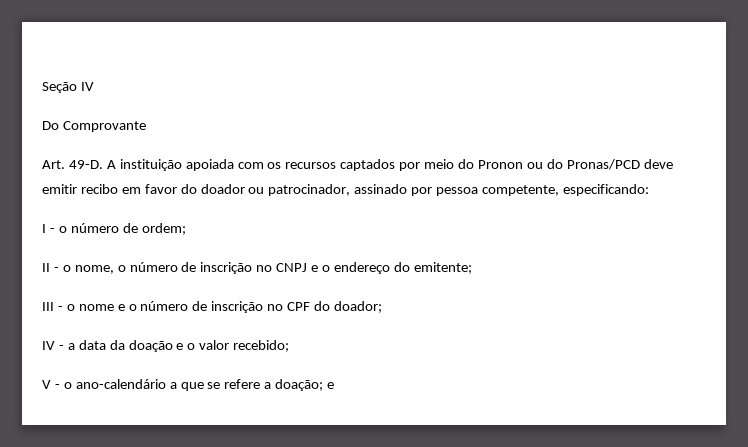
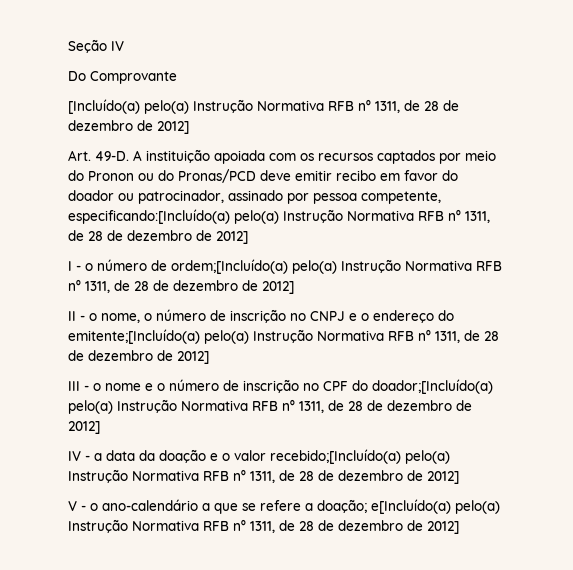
(146, 126) none -> [68,99,459,114] [68,120,189,134] // [Incluído(a) pelo(a) Instrução Normativa RFB nº 1311, de 28 de dezembro de 2012]
[562,184,649,196] especificando: -> [68,209,490,224] [68,230,248,244] especificando:[Incluído(a) pelo(a) Instrução Normativa RFB nº 1311, de 28 de dezembro de 2012]
[141,223,186,235] ordem; -> [171,259,502,274] [68,279,294,294] ordem;[Incluído(a) pelo(a) Instrução Normativa RFB nº 1311, de 28 de dezembro de 2012]
[413,262,472,274] emitente; -> [68,329,499,344] [68,350,209,364] emitente;[Incluído(a) pelo(a) Instrução Normativa RFB nº 1311, de 28 de dezembro de 2012]
[333,301,382,313] doador; -> [372,379,493,394] [68,399,472,414] [68,421,100,434] doador;[Incluído(a) pelo(a) Instrução Normativa RFB nº 1311, de 28 de dezembro de 2012]
[233,340,290,352] recebido; -> [270,449,450,464] [68,469,459,484] recebido;[Incluído(a) pelo(a) Instrução Normativa RFB nº 1311, de 28 de dezembro de 2012]
[327,382,335,389] e -> [371,499,500,514] [68,519,459,534] e[Incluído(a) pelo(a) Instrução Normativa RFB nº 1311, de 28 de dezembro de 2012]

